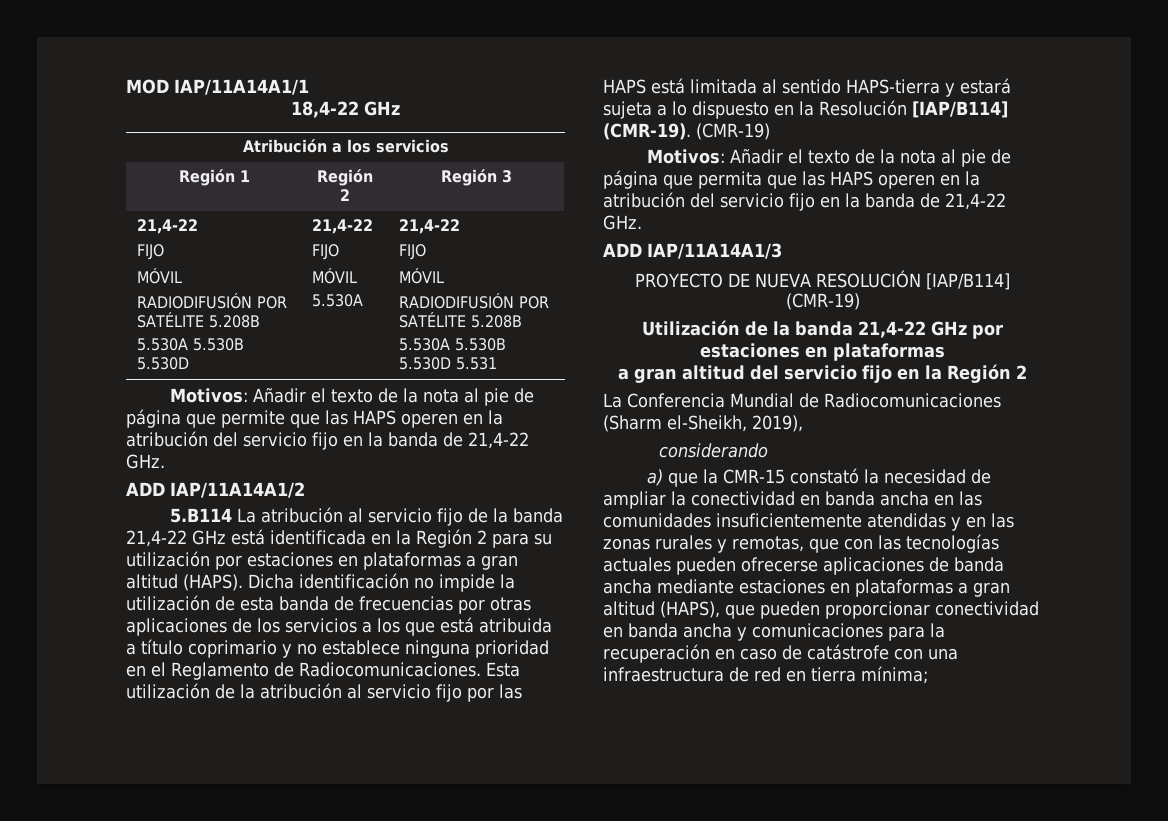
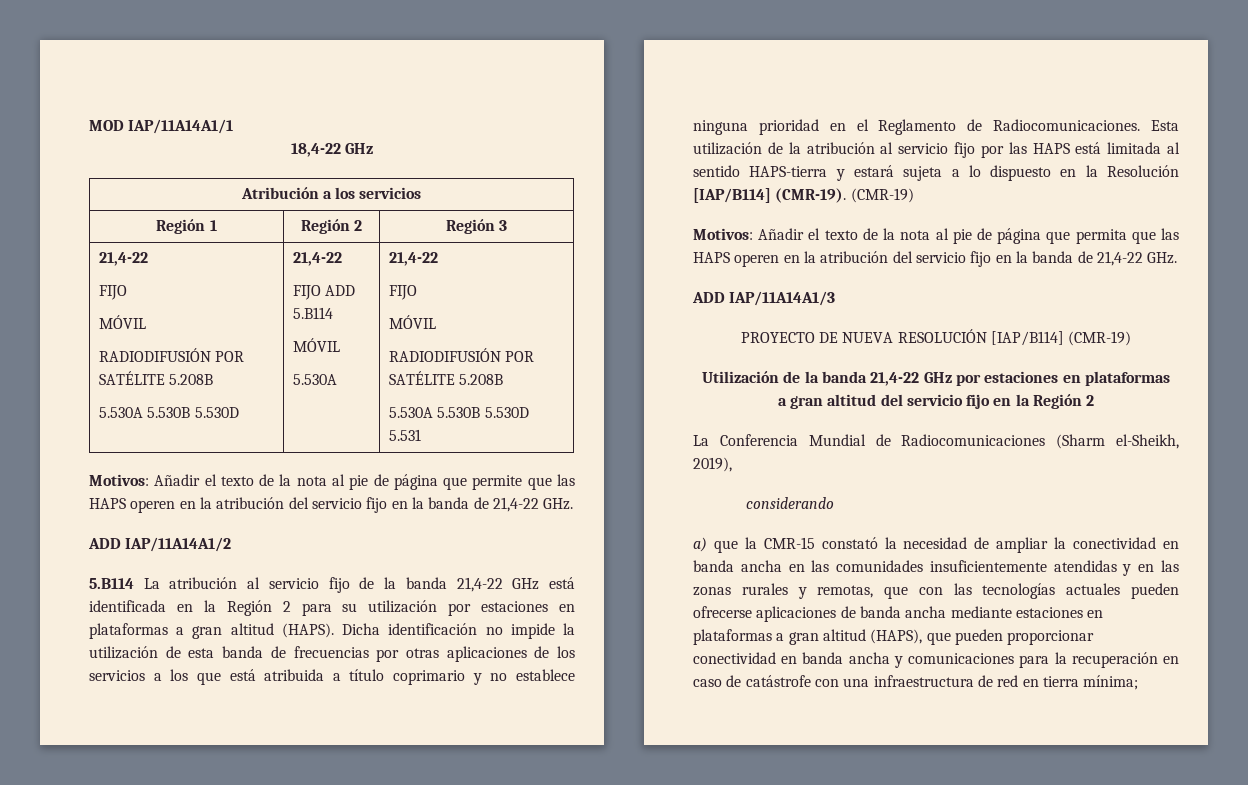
(340, 252) none -> [325,285,356,296] [293,307,334,319] ADD 5.B114

